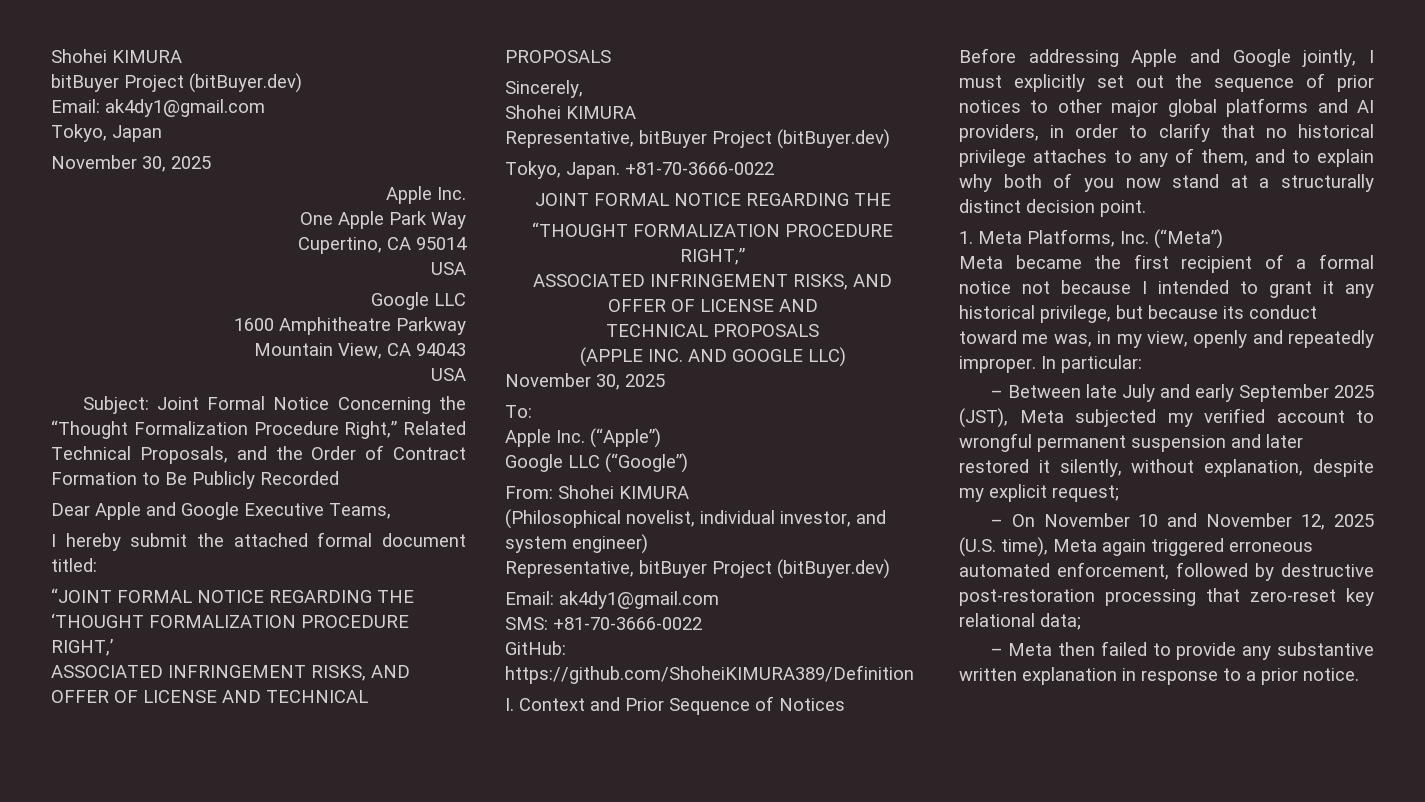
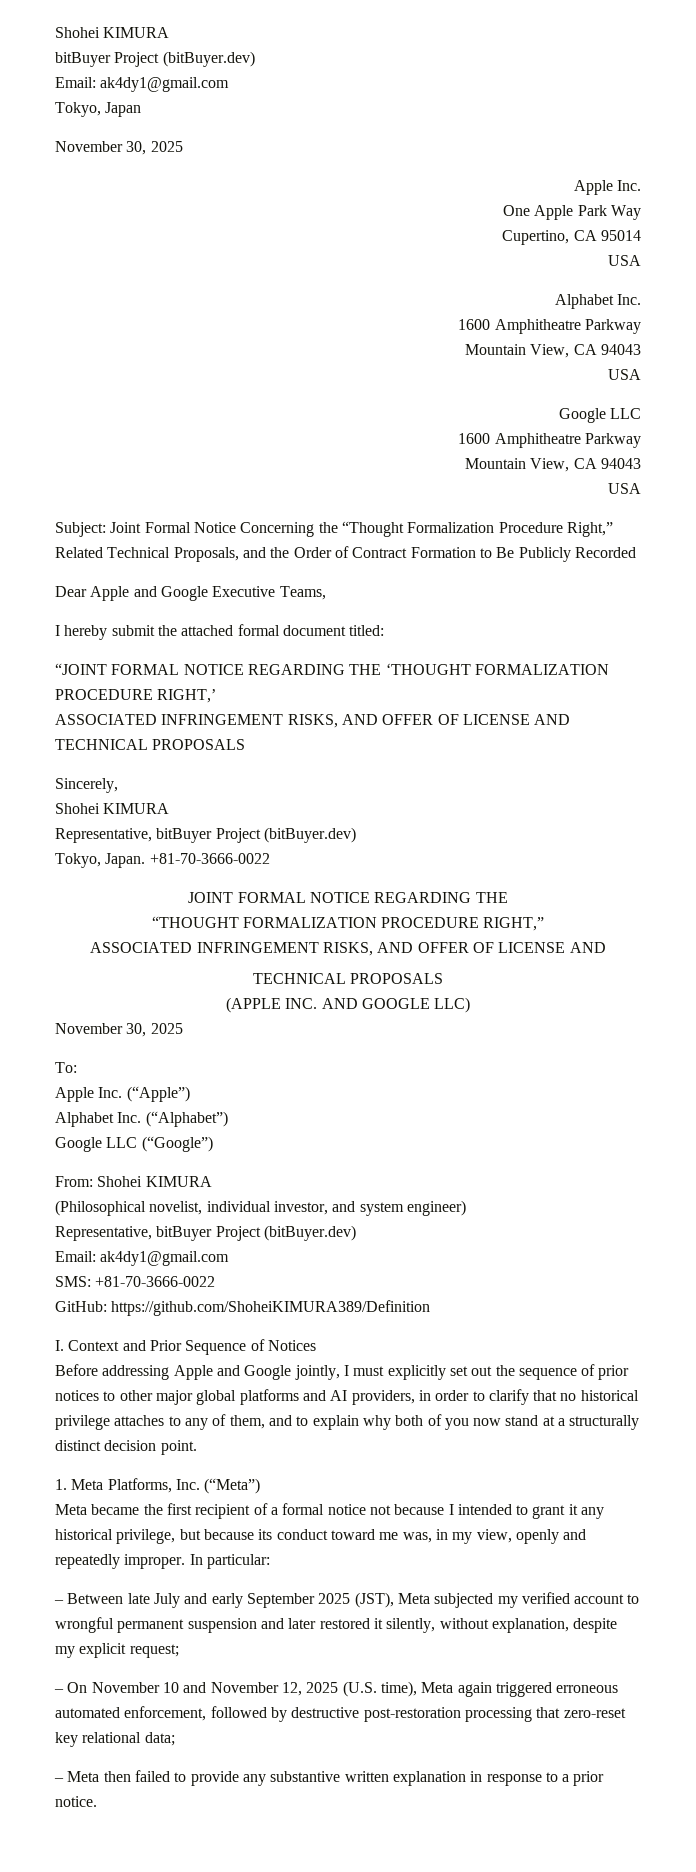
(466, 268) none -> [554,294,642,309] [458,319,642,334] [465,344,641,358] [608,369,641,380] // Alphabet Inc. // 1600 Amphitheatre Parkway // Mountain View, CA 94043 // USA
(661, 438) none -> [55,1111,228,1127] // Alphabet Inc. (“Alphabet”)

